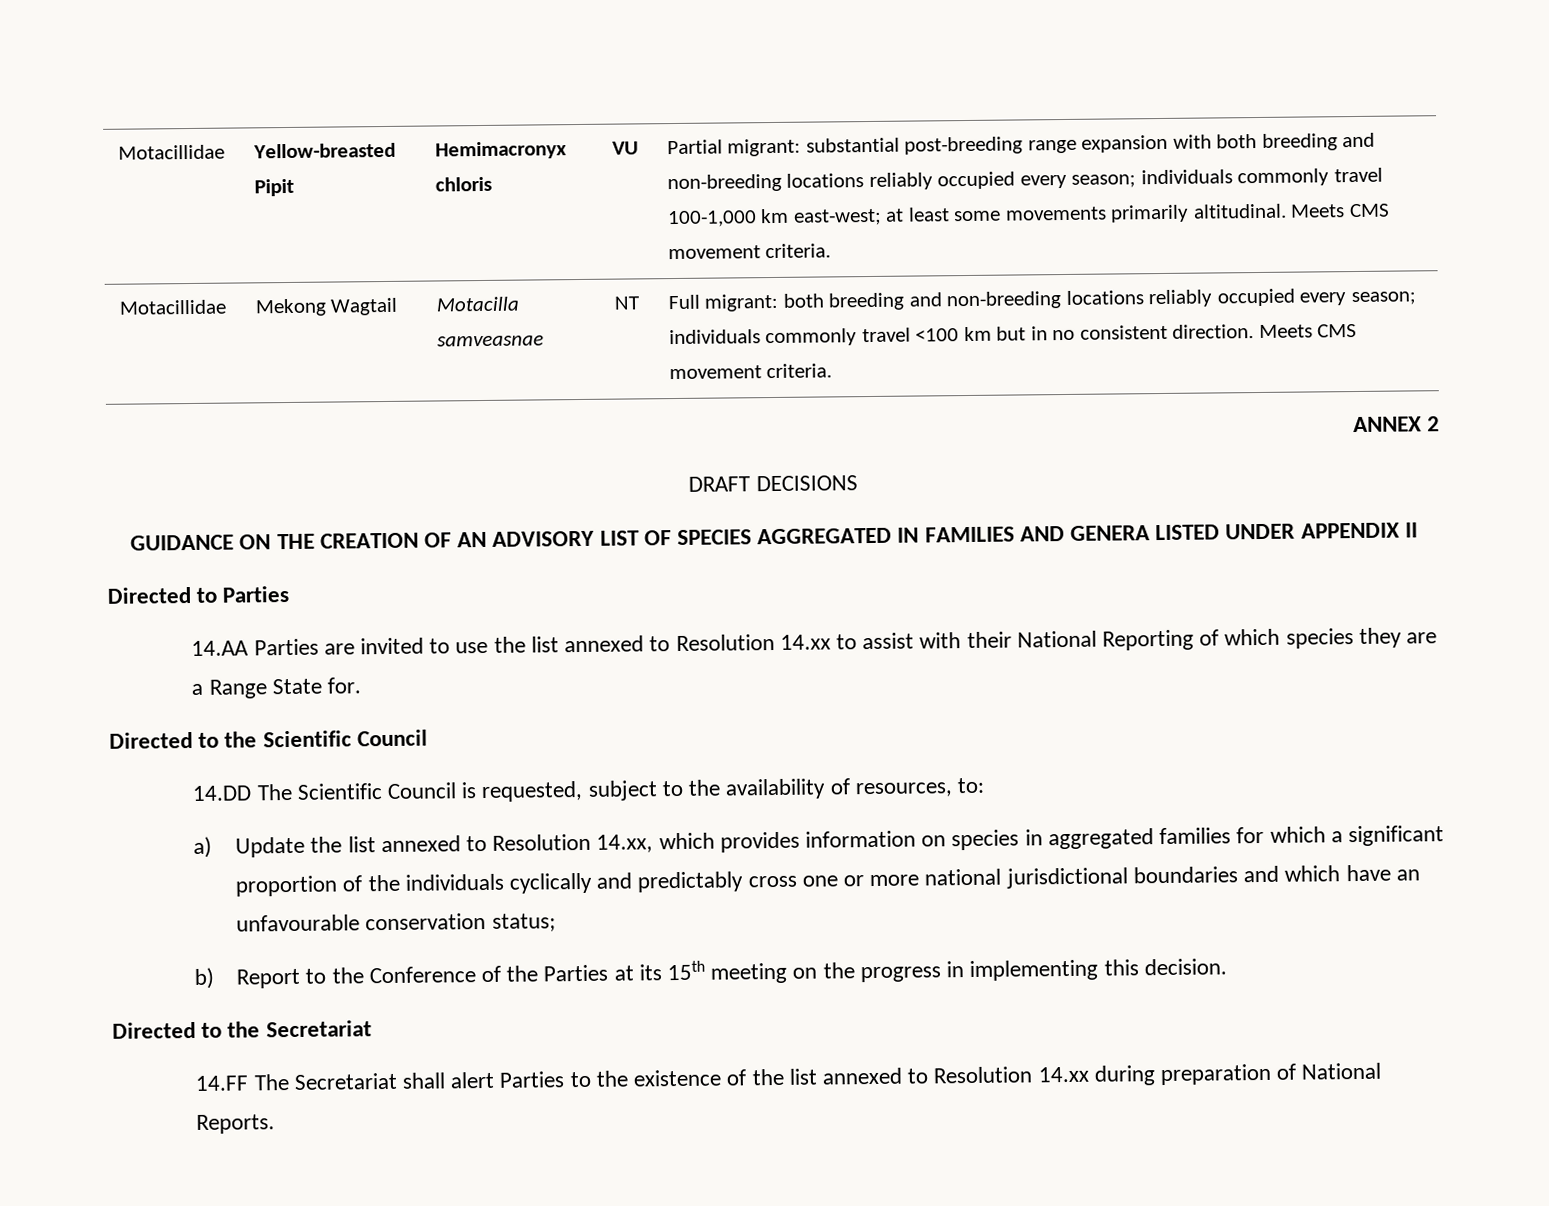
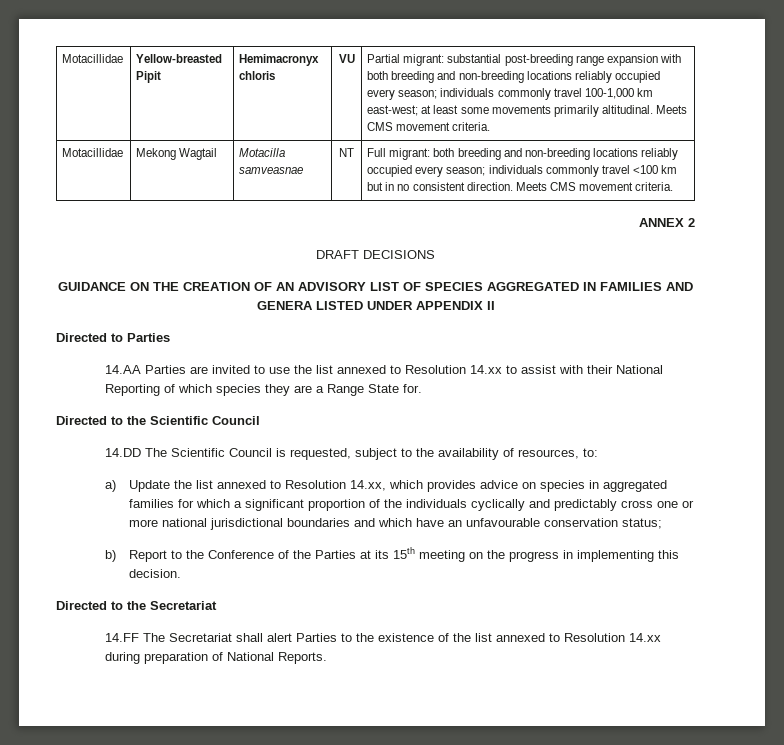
[805,830,917,848] information -> [479,480,518,489] advice

